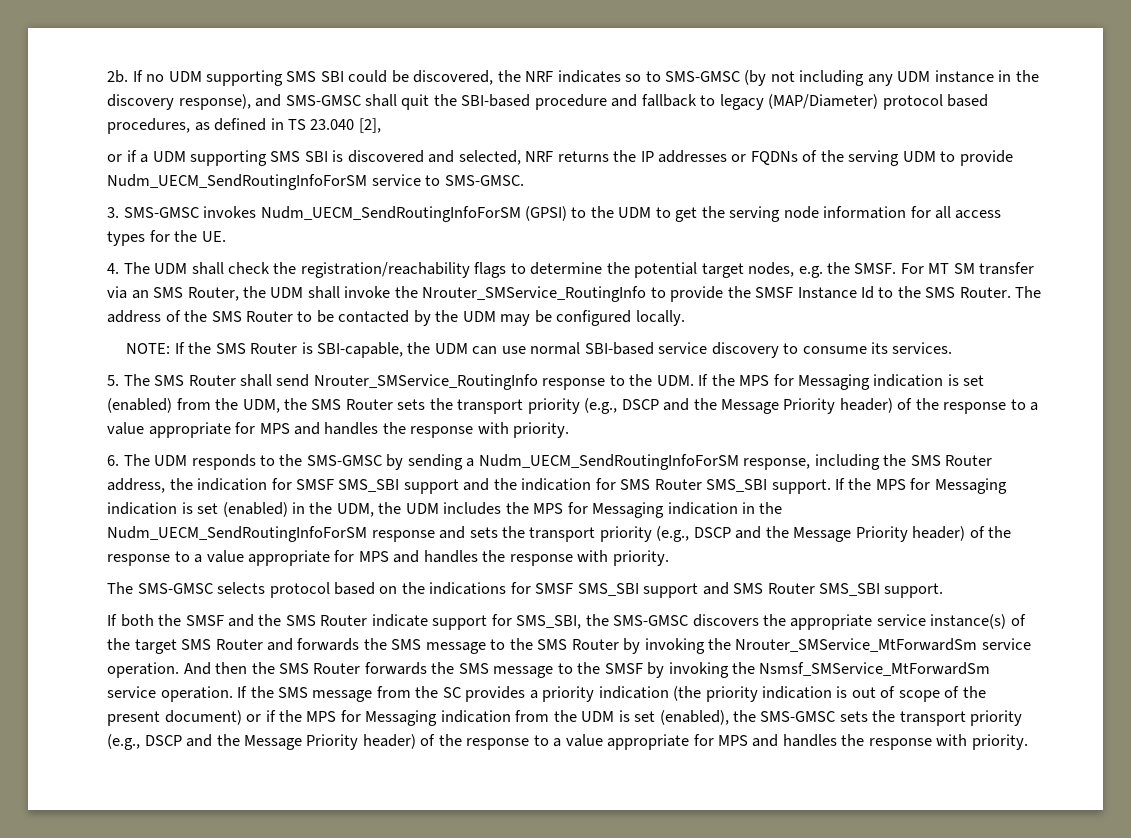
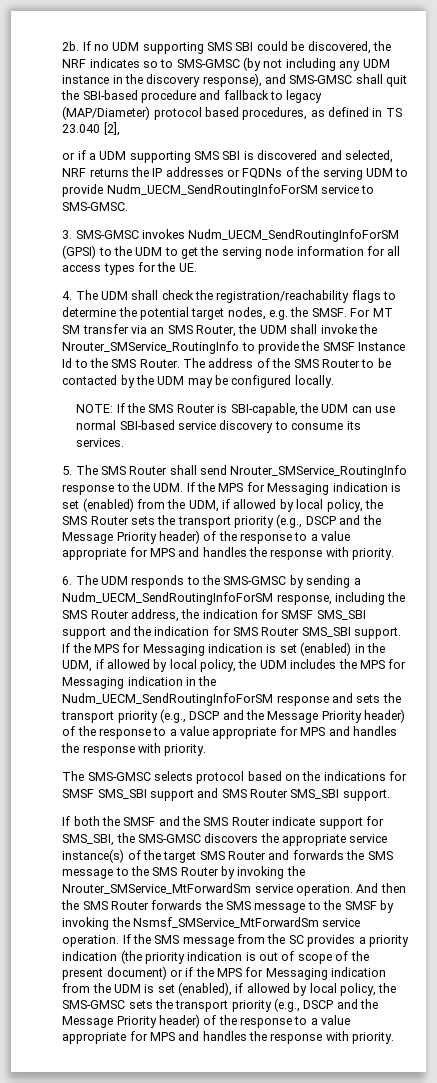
(280, 406) none -> [222,499,363,512] if allowed by local policy,
(374, 510) none -> [95,659,237,672] if allowed by local policy,
(729, 717) none -> [235,983,376,996] if allowed by local policy,

